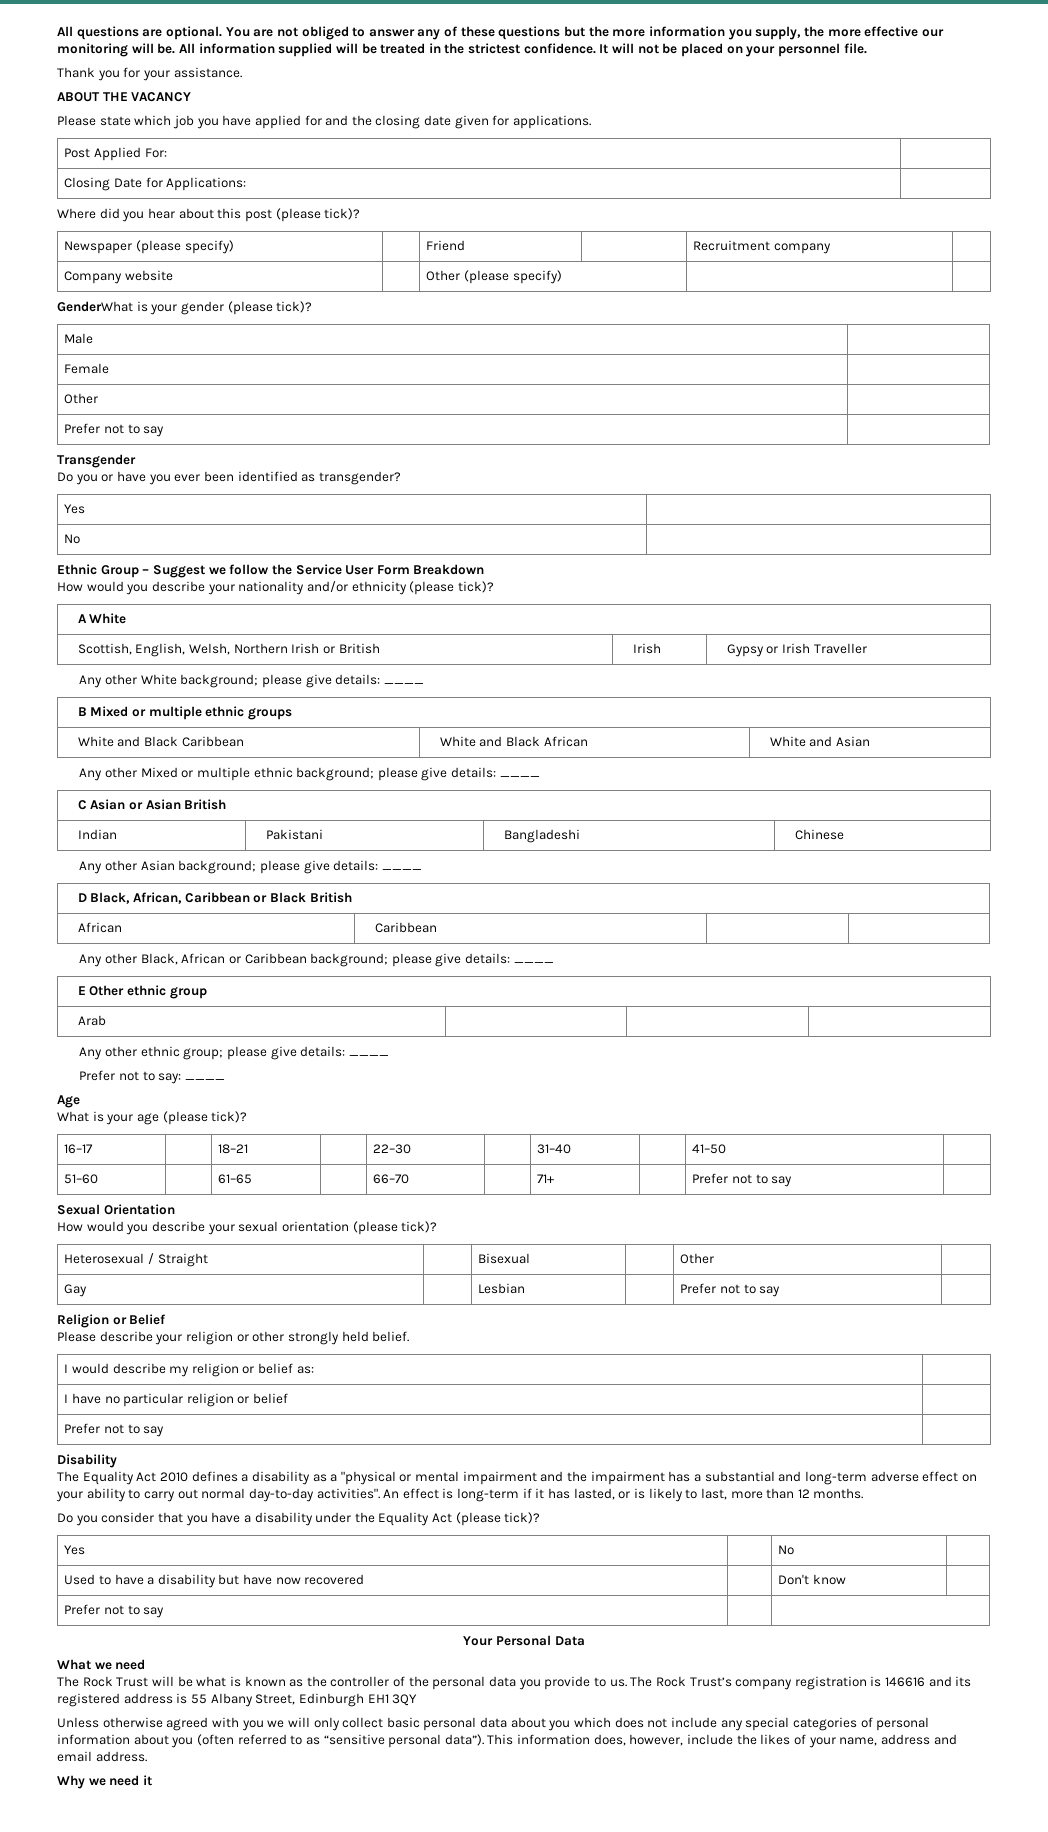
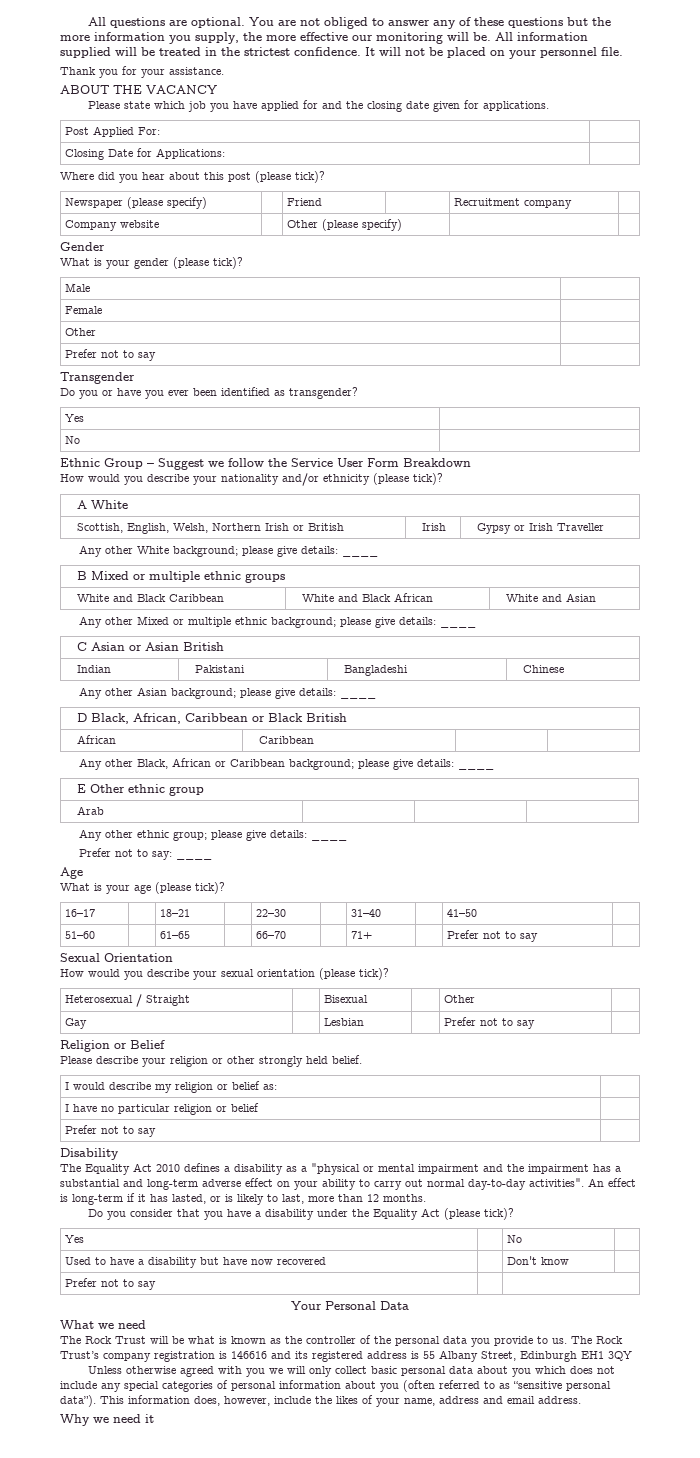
[57,301,133,312] GenderWhat -> [60,242,105,251] [60,258,90,266] Gender // What

